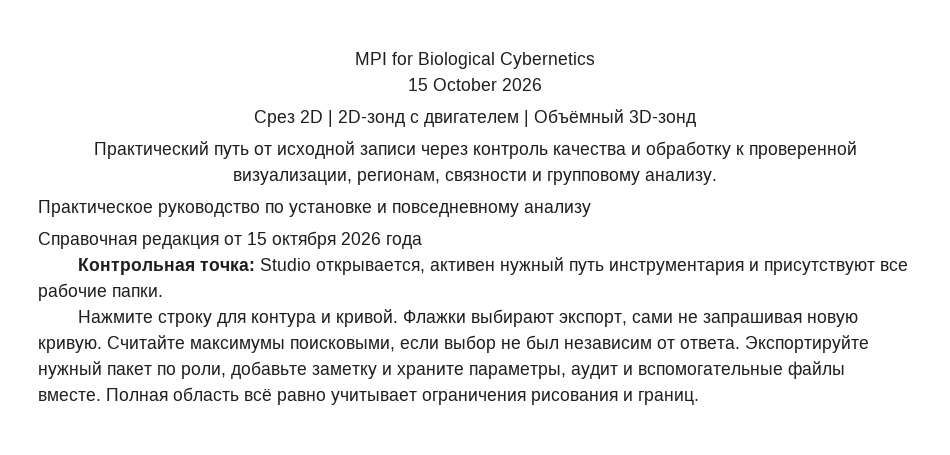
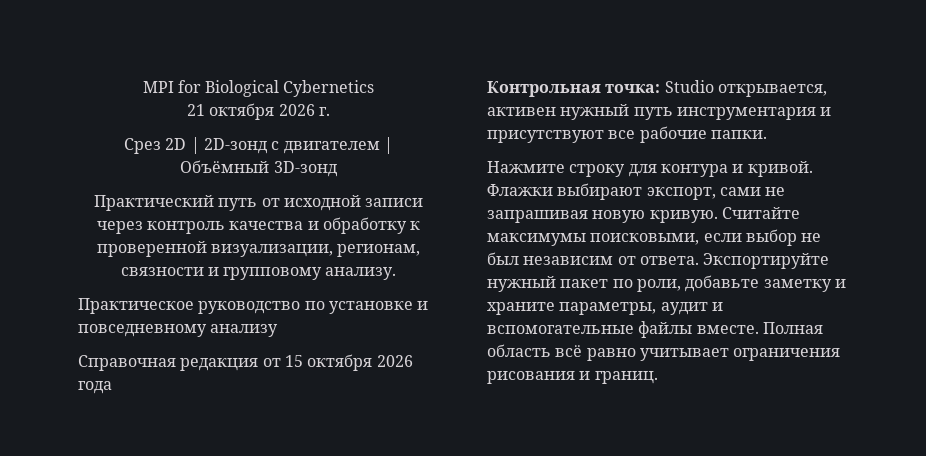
[408,78,542,91] 15 October 2026 -> [187,103,330,120] 21 октября 2026 г.

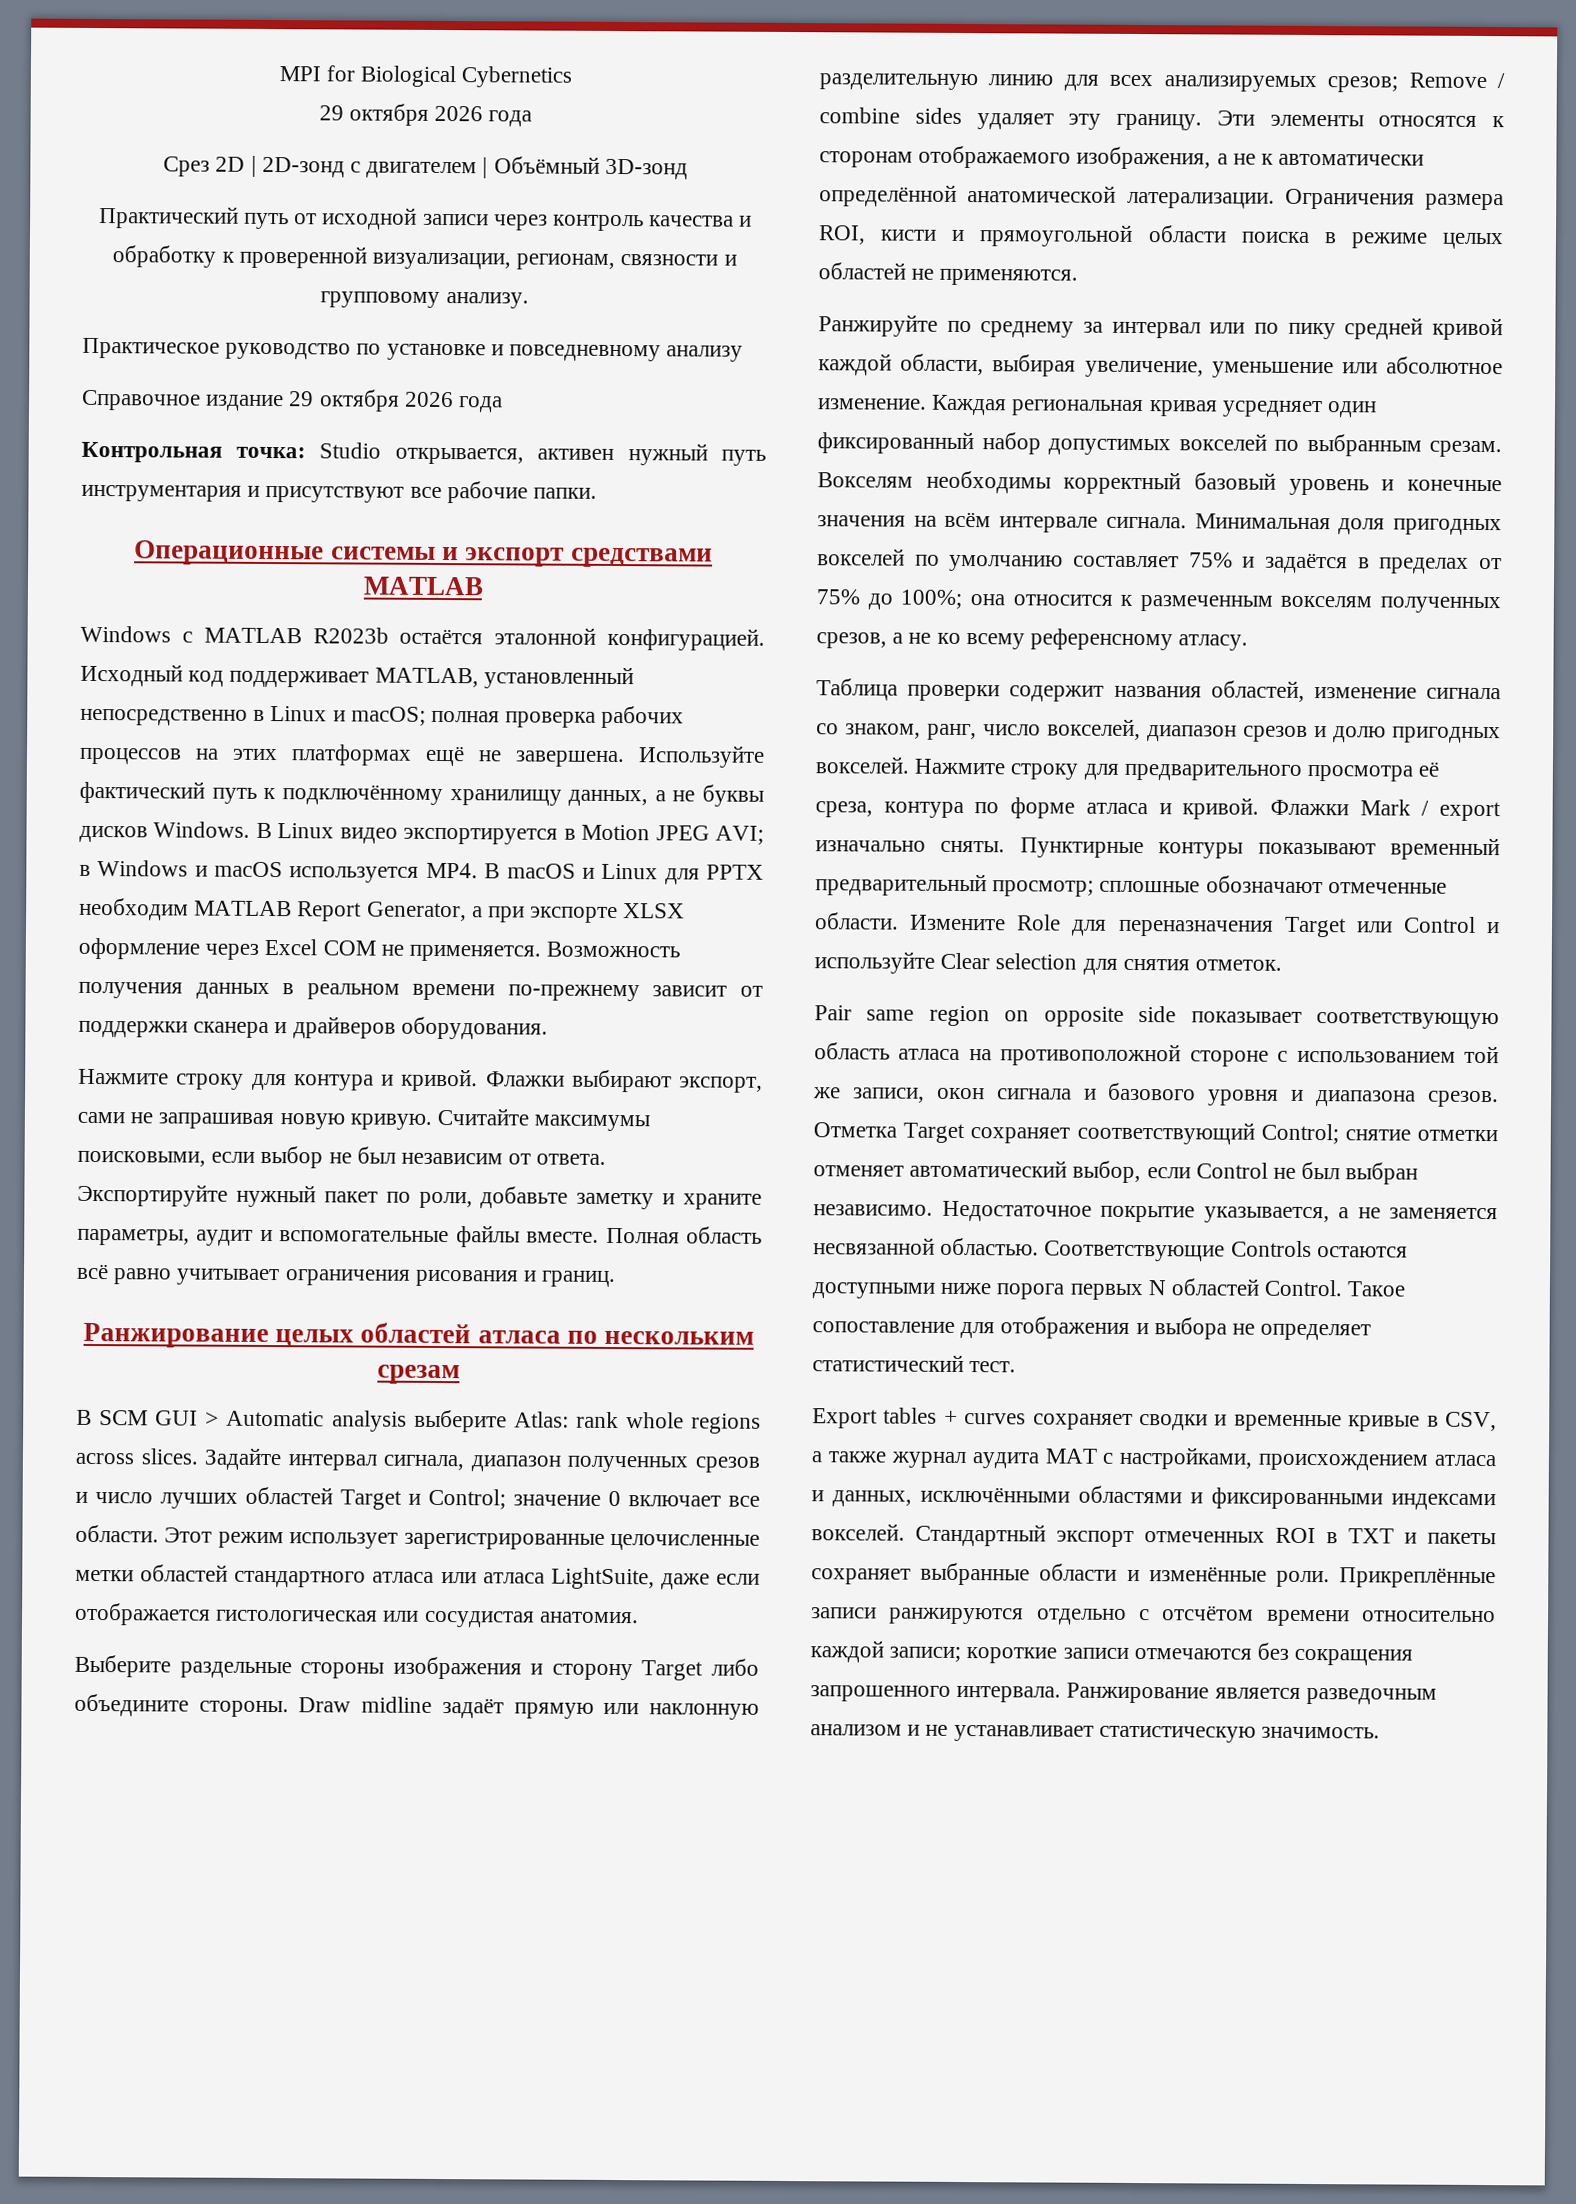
[187,103,330,120] 21 октября 2026 г. -> [318,103,533,127] 29 октября 2026 года
[78,355,303,371] Справочная редакция от 15 -> [81,389,315,412] Справочное издание 29
(767, 134) none -> [134,540,713,568] [362,576,484,596] [80,625,765,651] [80,663,634,690] [80,705,685,729] [79,744,765,768] [79,780,764,807] [79,821,765,845] [79,860,764,885] [79,897,686,924] [78,937,681,962] [78,981,763,1002] [78,1016,548,1040] // Операционные системы и экспорт средствами MATLAB // Windows с MATLAB R2023b остаётся эталонной конфигурацией. Исходный код поддерживает MATLAB, установленный непосредственно в Linux и macOS; полная проверка рабочих процессов на этих платформах ещё не завершена. Используйте фактический путь к подключённому хранилищу данных, а не буквы дисков Windows. В Linux видео экспортируется в Motion JPEG AVI; в Windows и macOS используется MP4. В macOS и Linux для PPTX необходим MATLAB Report Generator, а при экспорте XLSX оформление через Excel COM не применяется. Возможность получения данных в реальном времени по-прежнему зависит от поддержки сканера и драйверов оборудования.
(658, 377) none -> [82,1322,755,1349] [377,1364,460,1385] [76,1409,762,1434] [75,1447,760,1473] [75,1486,760,1510] [75,1524,760,1551] [75,1564,760,1590] [74,1602,639,1628] [74,1654,759,1681] [74,1693,759,1720] [819,72,1505,93] [819,107,1505,131] [819,145,1425,170] [819,184,1504,211] [818,224,1504,250] [818,262,1079,286] [818,314,1503,341] [818,353,1503,379] [817,394,1378,418] [817,431,1502,458] [817,470,1502,496] [817,511,1502,536] [817,548,1502,574] [816,589,1501,614] [816,628,1249,651] [816,678,1501,702] [816,718,1501,744] [815,756,1440,782] [815,797,1501,822] [815,837,1500,861] [815,873,1447,897] [814,912,1500,938] [814,951,1283,975] [814,1005,1499,1030] [814,1042,1499,1067] [813,1082,1499,1108] [813,1121,1498,1145] [813,1159,1419,1185] [813,1200,1498,1224] [813,1237,1408,1262] [812,1278,1406,1301] [812,1316,1372,1341] [812,1354,1017,1373] [812,1407,1497,1432] [811,1446,1496,1471] [811,1485,1496,1511] [811,1523,1496,1547] [811,1562,1496,1589] [811,1605,1496,1627] [810,1640,1414,1666] [810,1682,1437,1705] [810,1724,1381,1743] // Ранжирование целых областей атласа по нескольким срезам // В SCM GUI > Automatic analysis выберите Atlas: rank whole regions across slices. Задайте интервал сигнала, диапазон полученных срезов и число лучших областей Target и Control; значение 0 включает все области. Этот режим использует зарегистрированные целочисленные метки областей стандартного атласа или атласа LightSuite, даже если отображается гистологическая или сосудистая анатомия. // Выберите раздельные стороны изображения и сторону Target либо объедините стороны. Draw midline задаёт прямую или наклонную разделительную линию для всех анализируемых срезов; Remove / combine sides удаляет эту границу. Эти элементы относятся к сторонам отображаемого изображения, а не к автоматически определённой анатомической латерализации. Ограничения размера ROI, кисти и прямоугольной области поиска в режиме целых областей не применяются. // Ранжируйте по среднему за интервал или по пику средней кривой каждой области, выбирая увеличение, уменьшение или абсолютное изменение. Каждая региональная кривая усредняет один фиксированный набор допустимых вокселей по выбранным срезам. Вокселям необходимы корректный базовый уровень и конечные значения на всём интервале сигнала. Минимальная доля пригодных вокселей по умолчанию составляет 75% и задаётся в пределах от 75% до 100%; она относится к размеченным вокселям полученных срезов, а не ко всему референсному атласу. // Таблица проверки содержит названия областей, изменение сигнала со знаком, ранг, число вокселей, диапазон срезов и долю пригодных вокселей. Нажмите строку для предварительного просмотра её среза, контура по форме атласа и кривой. Флажки Mark / export изначально сняты. Пунктирные контуры показывают временный предварительный просмотр; сплошные обозначают отмеченные области. Измените Role для переназначения Target или Control и используйте Clear selection для снятия отметок. // Pair same region on opposite side показывает соответствующую область атласа на противоположной стороне с использованием той же записи, окон сигнала и базового уровня и диапазона срезов. Отметка Target сохраняет соответствующий Control; снятие отметки отменяет автоматический выбор, если Control не был выбран независимо. Недостаточное покрытие указывается, а не заменяется несвязанной областью. Соответствующие Controls остаются доступными ниже порога первых N областей Control. Такое сопоставление для отображения и выбора не определяет статистический тест. // Export tables + curves сохраняет сводки и временные кривые в CSV, а также журнал аудита MAT с настройками, происхождением атласа и данных, исключёнными областями и фиксированными индексами вокселей. Стандартный экспорт отмеченных ROI в TXT и пакеты сохраняет выбранные области и изменённые роли. Прикреплённые записи ранжируются отдельно с отсчётом времени относительно каждой записи; короткие записи отмечаются без сокращения запрошенного интервала. Ранжирование является разведочным анализом и не устанавливает статистическую значимость.

